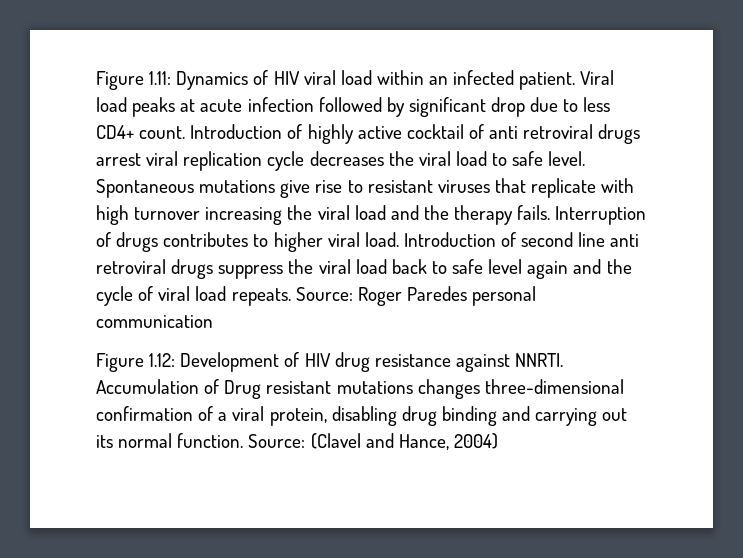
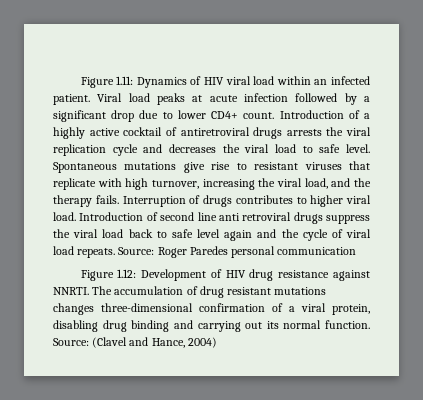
(405, 107) none -> [364,96,370,102] a
[583,97,611,112] less -> [177,110,206,119] lower
(303, 131) none -> [364,113,370,119] a
[489,124,641,144] [96,153,141,166] anti retroviral drugs arrest -> [180,127,344,139] antiretroviral drugs arrests the
(305, 161) none -> [143,144,163,153] and
[134,207,201,220] turnover -> [151,180,199,189] turnover,
[354,205,386,220] load -> [304,178,328,189] load,
[96,379,262,399] Accumulation of Drug -> [92,286,224,298] The accumulation of drug

